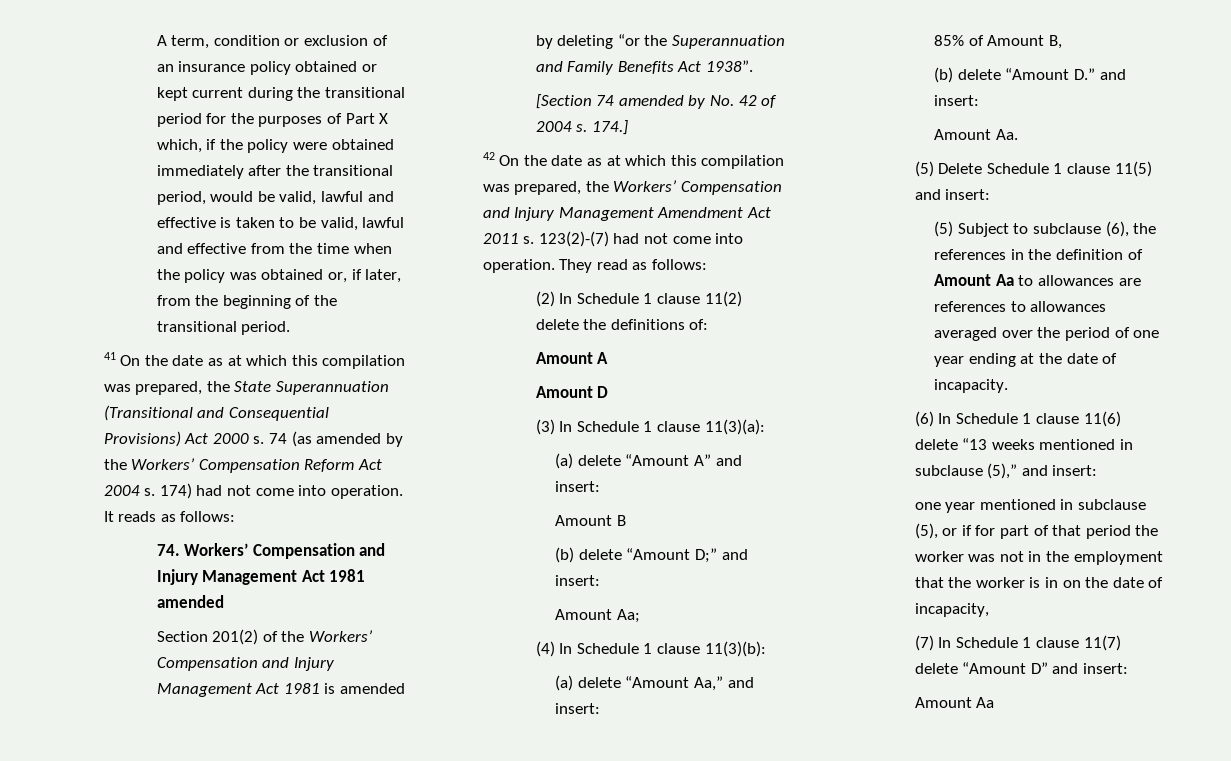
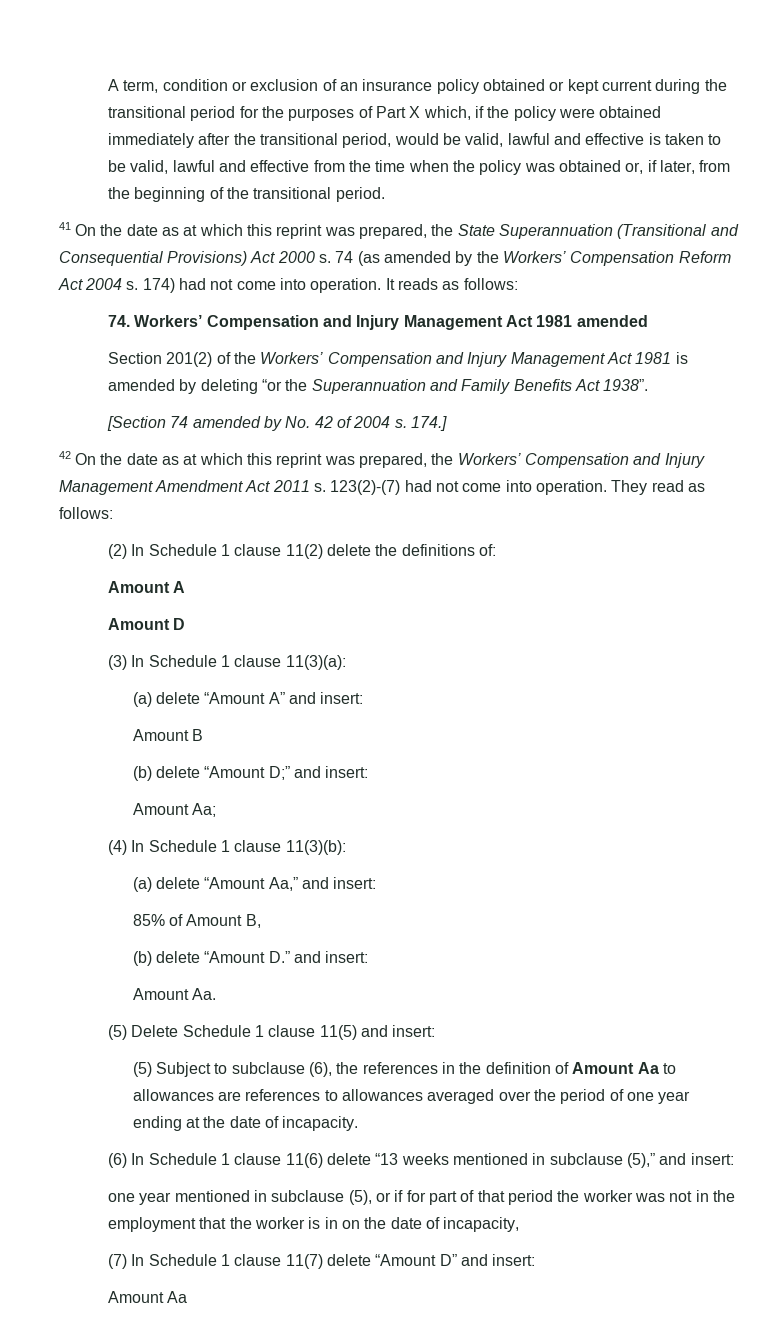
[322,355,406,369] compilation -> [276,224,323,239] reprint
[701,155,785,169] compilation -> [276,453,323,468] reprint

